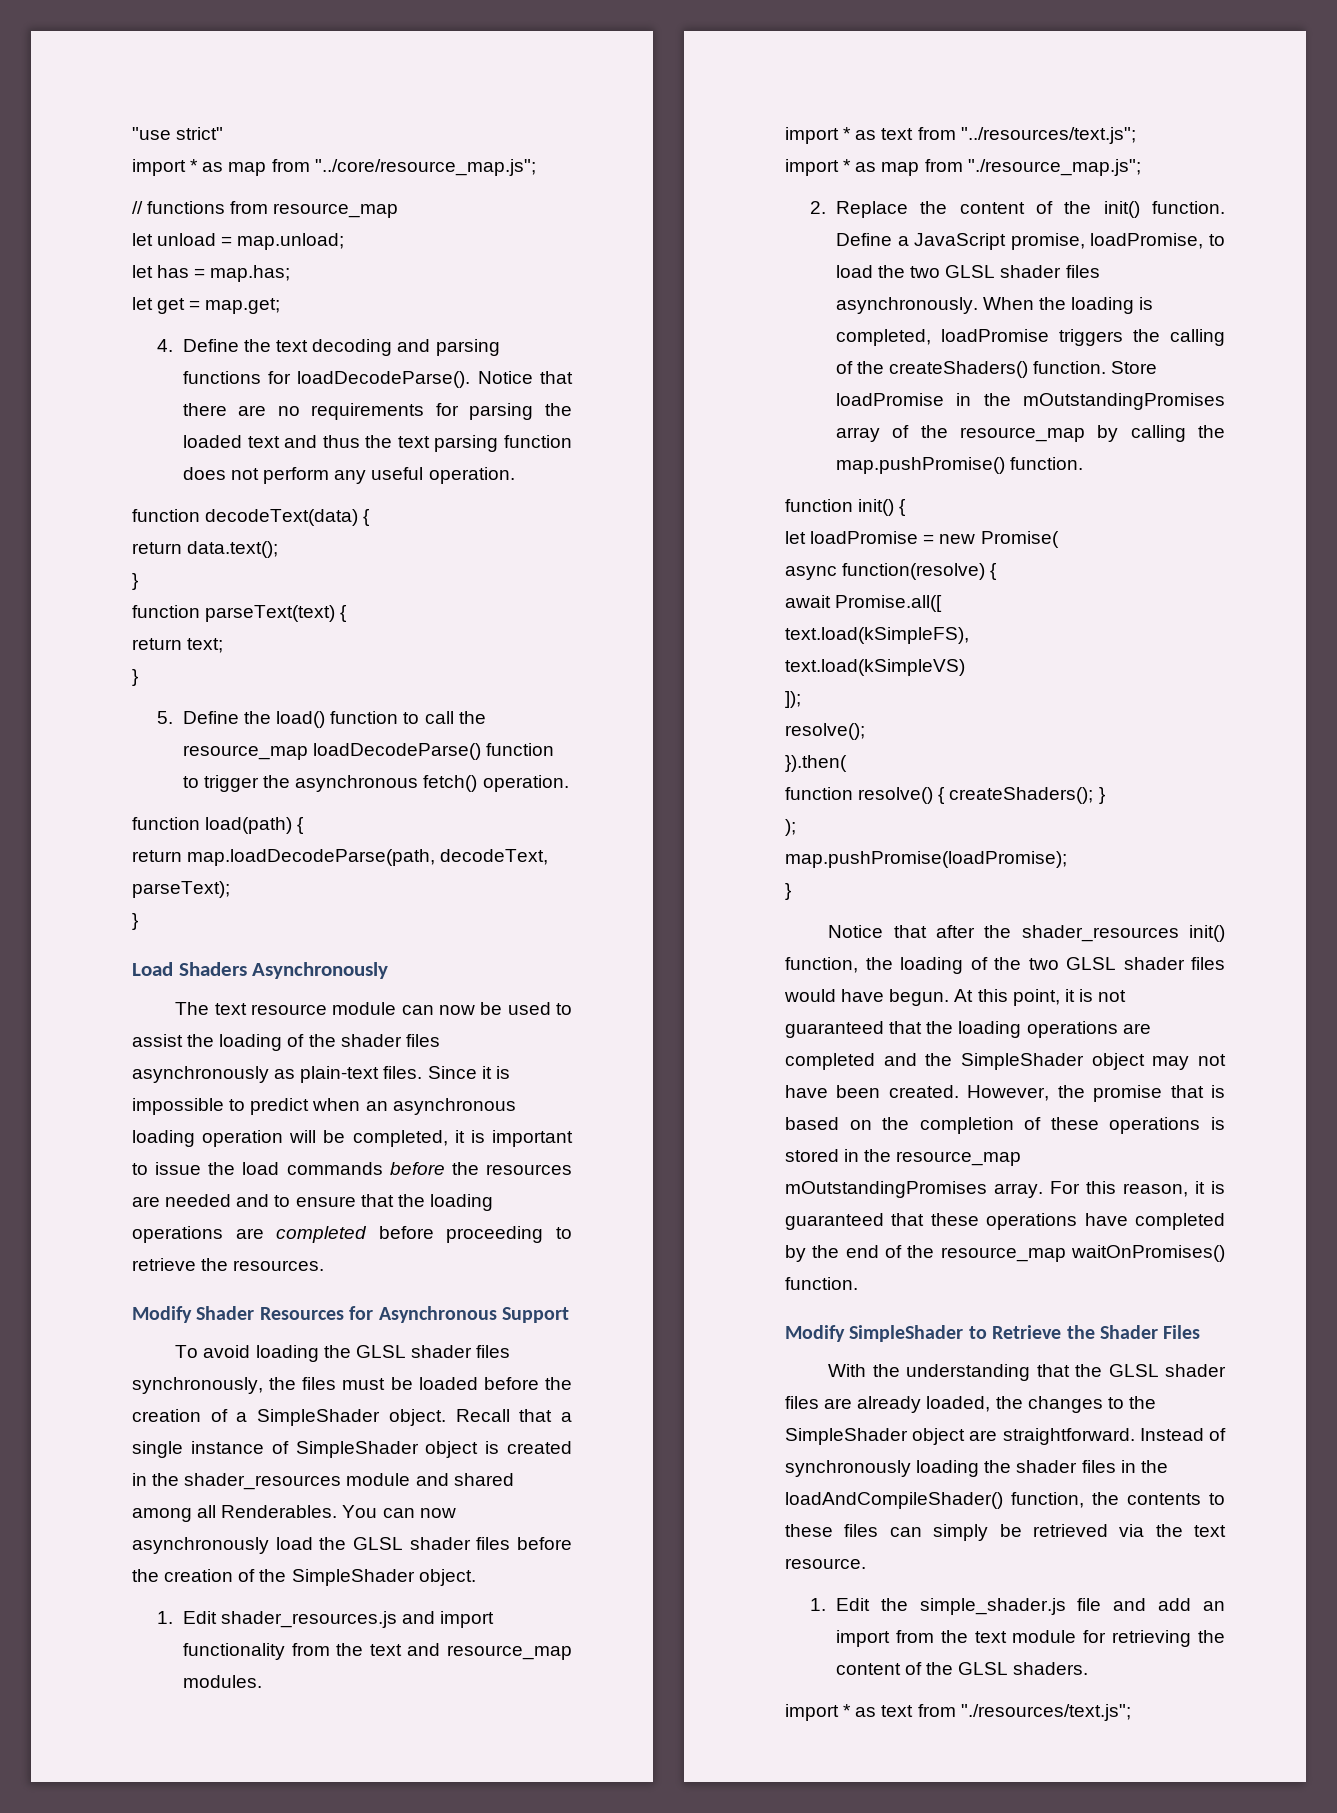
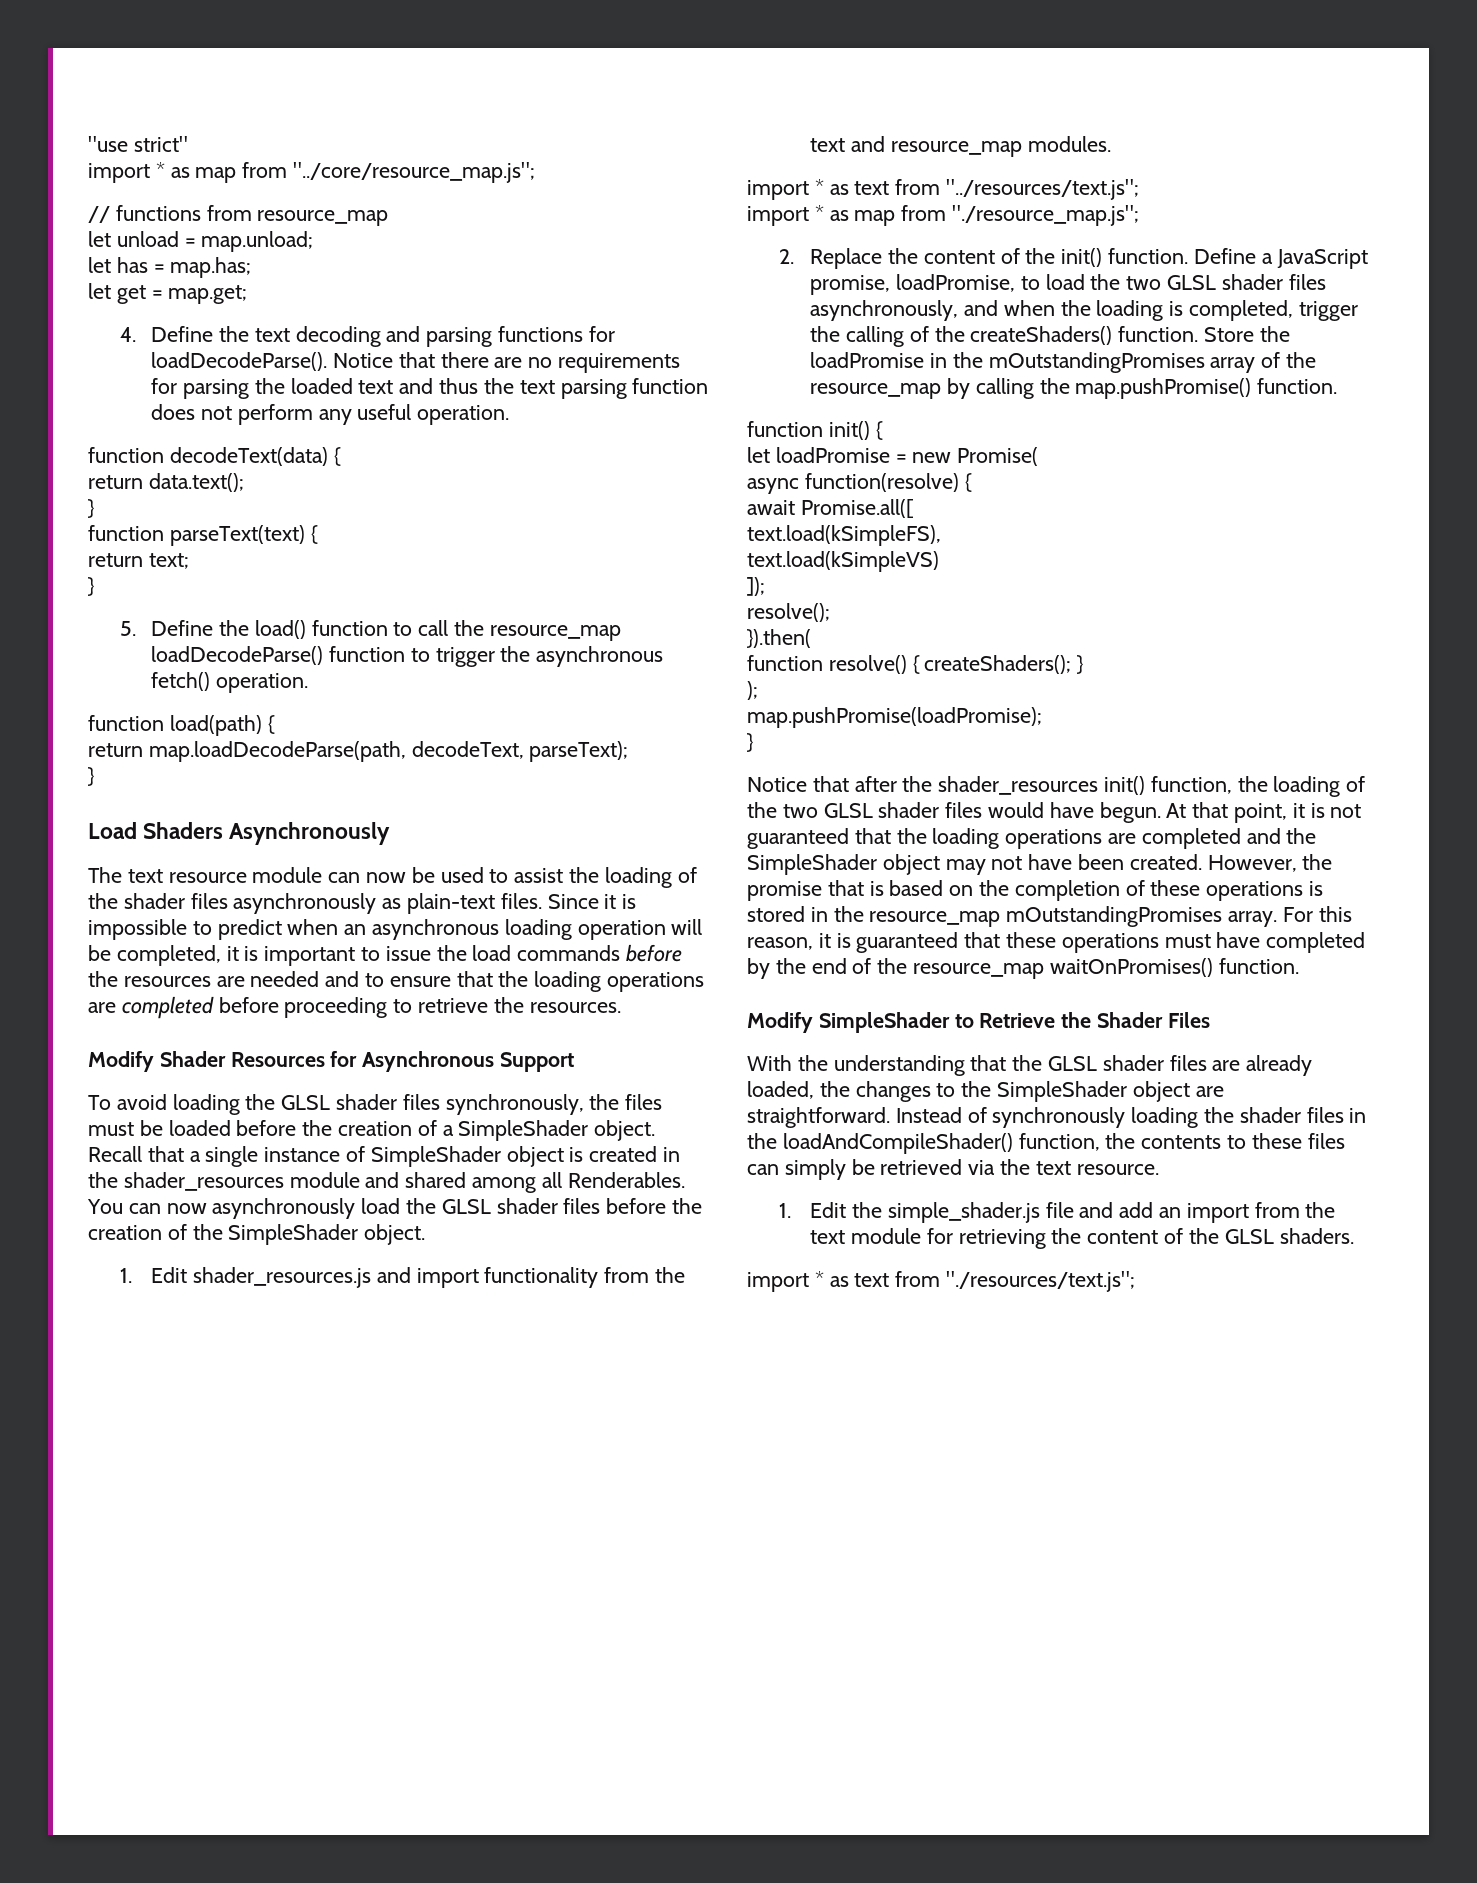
[835,297,1035,314] asynchronously. When -> [810,300,1055,321] asynchronously, and when
[940,329,1123,346] loadPromise triggers -> [1298,301,1358,321] trigger
(1158, 367) none -> [1259,326,1290,342] the
[977,989,1008,1002] this -> [1192,802,1229,818] that
(1078, 1221) none -> [1164,934,1211,948] must

